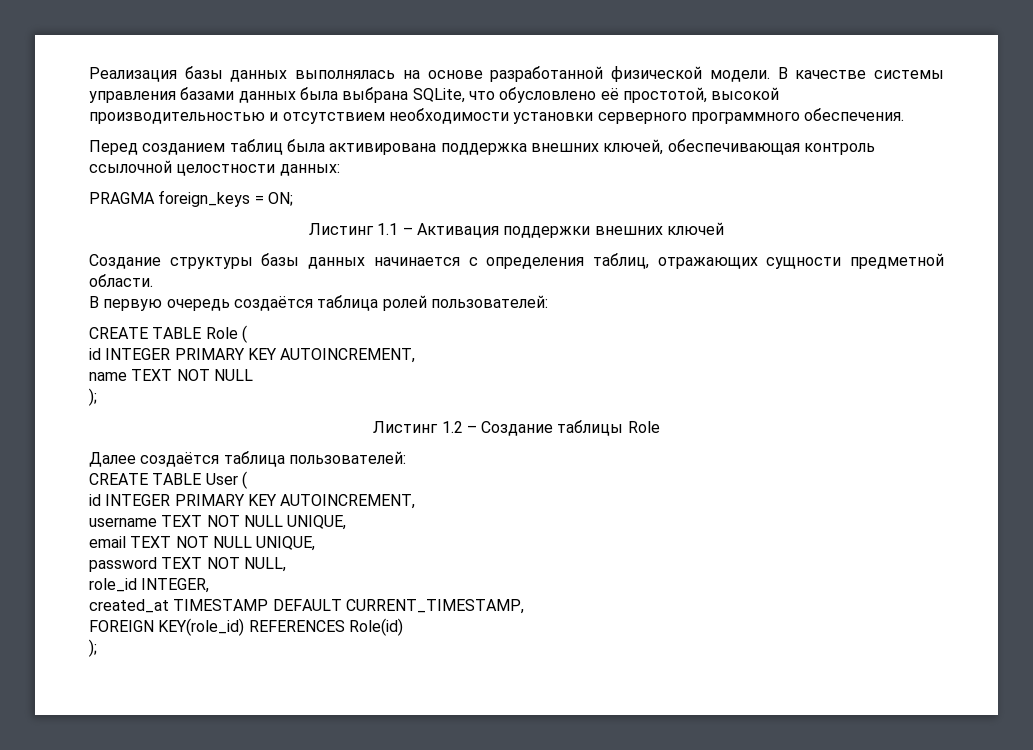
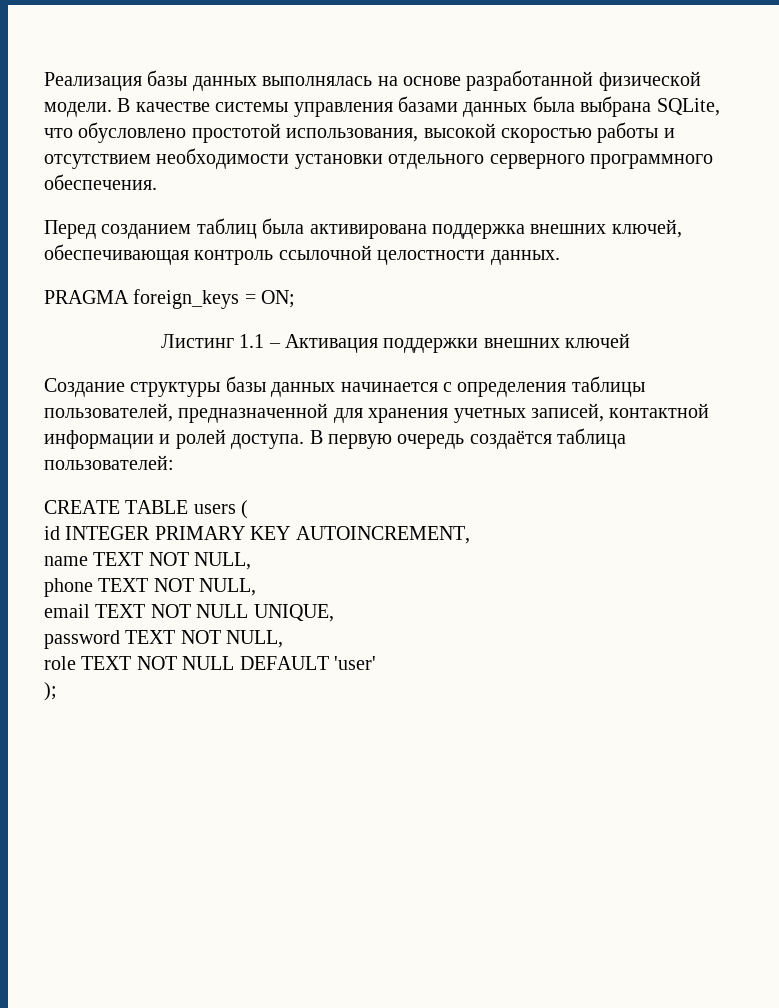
[600,87,780,103] [89,112,265,124] её простотой, высокой производительностью -> [191,122,659,143] простотой использования, высокой скоростью работы
(594, 118) none -> [388,154,485,169] отдельного
[279,164,340,176] данных: -> [490,250,560,265] данных.
[592,253,945,269] [89,274,153,287] таблиц, отражающих сущности предметной области. // -> [571,376,645,397] [44,403,710,423] [44,429,305,449] таблицы пользователей, предназначенной для хранения учетных записей, контактной информации и ролей доступа.
[382,295,548,311] [89,327,238,339] ролей пользователей: // CREATE TABLE Role -> [44,455,174,470] [44,500,236,514] пользователей: // CREATE TABLE users
[213,369,253,381] [89,388,97,406] [373,420,660,436] [89,451,406,467] [89,471,247,489] [89,494,416,509] [89,515,347,530] NULL // ); // Листинг 1.2 – Создание таблицы Role // Далее создаётся таблица пользователей: // CREATE TABLE User ( // id INTEGER PRIMARY KEY AUTOINCREMENT, // username TEXT NOT NULL UNIQUE, -> [194,552,252,570] [44,578,257,597] NULL, // phone TEXT NOT NULL,
[89,578,210,593] [89,599,524,614] [89,618,403,636] role_id INTEGER, // created_at TIMESTAMP DEFAULT CURRENT_TIMESTAMP, // FOREIGN KEY(role_id) REFERENCES Role(id) -> [44,656,376,670] role TEXT NOT NULL DEFAULT 'user'

